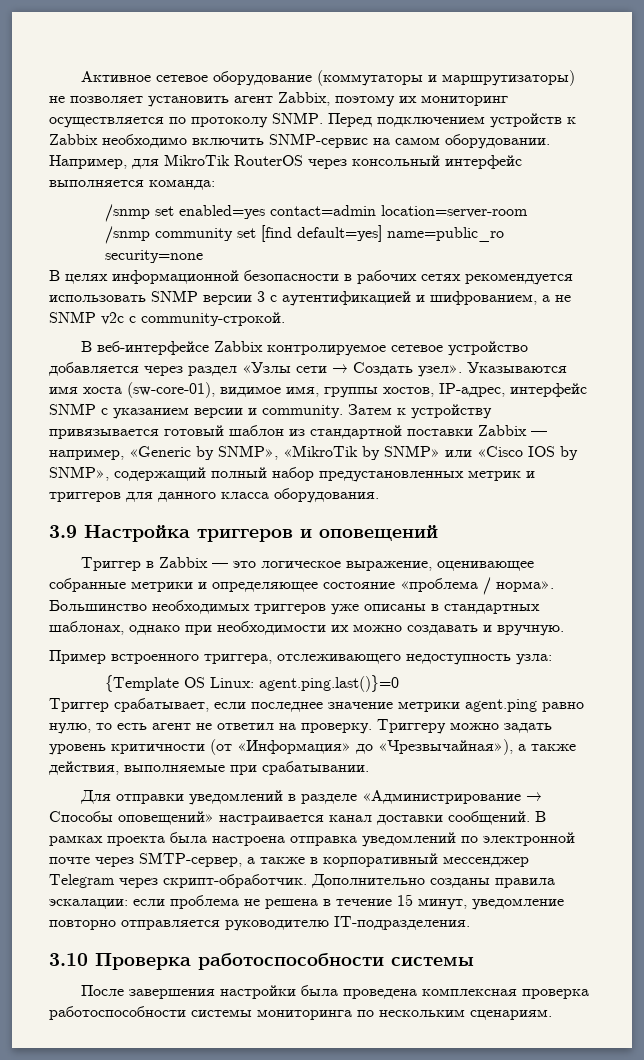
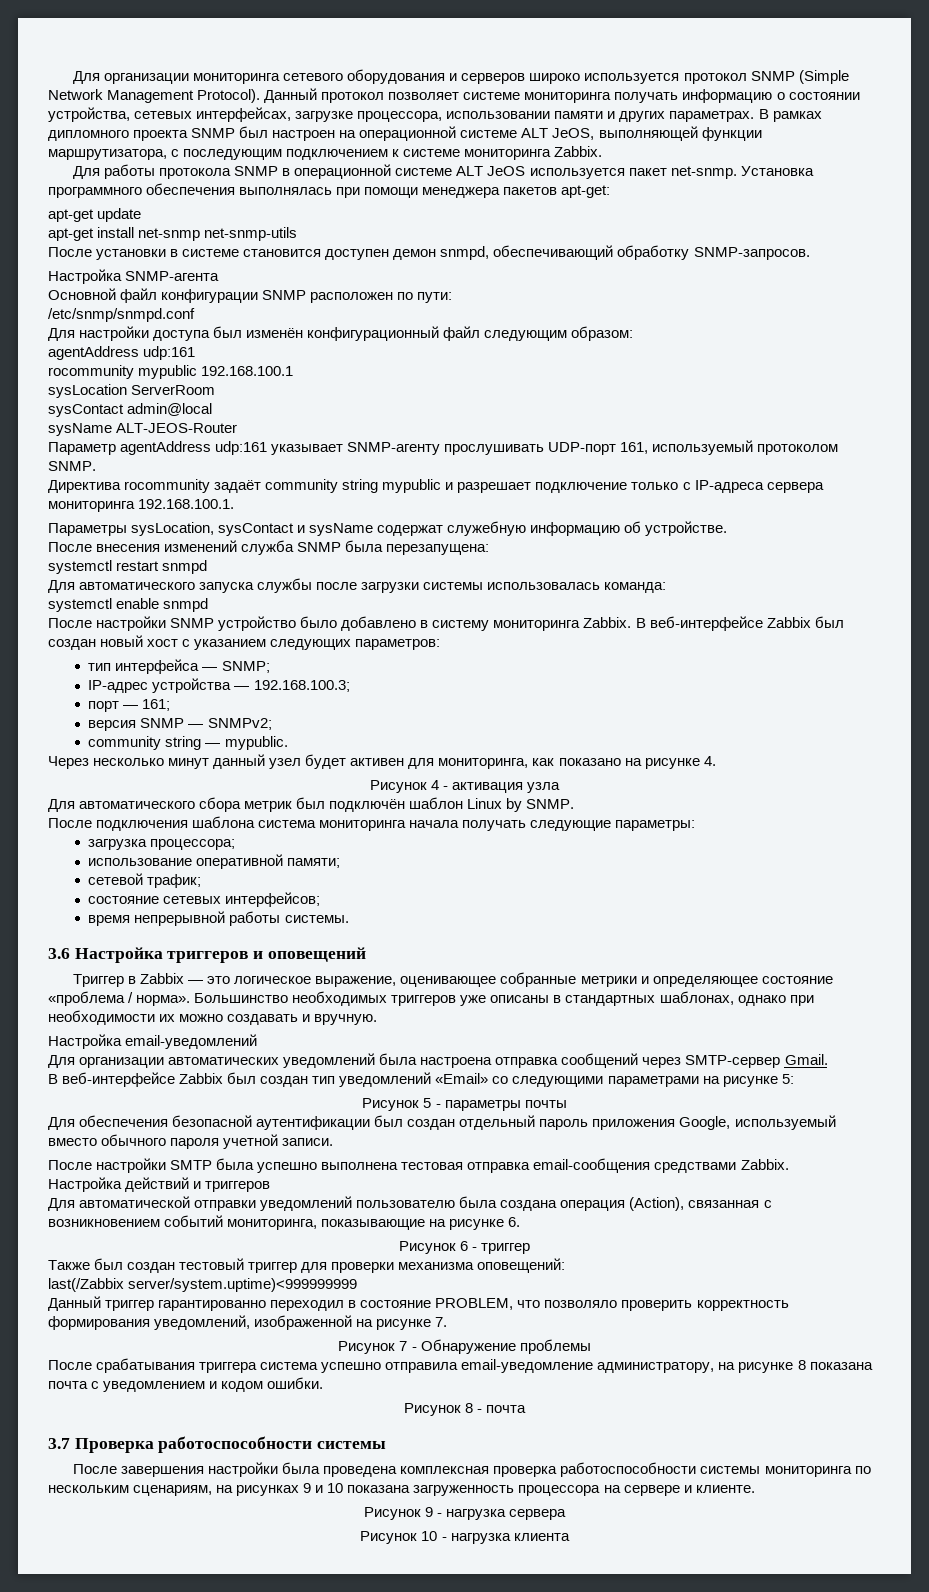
[81,70,576,86] [49,92,508,107] [49,112,576,128] [49,133,550,149] [49,154,522,169] [49,179,215,190] [104,204,528,222] [104,225,504,244] [104,250,203,263] [49,270,573,285] [49,290,571,306] [49,311,285,326] [81,341,529,356] [49,362,567,377] [49,382,587,398] [49,403,492,419] [49,425,547,439] [49,445,578,460] [49,466,535,482] [49,488,379,503] [49,525,77,538] Активное сетевое оборудование (коммутаторы и маршрутизаторы) не позволяет установить агент Zabbix, поэтому их мониторинг осуществляется по протоколу SNMP. Перед подключением устройств к Zabbix необходимо включить SNMP-сервис на самом оборудовании. Например, для MikroTik RouterOS через консольный интерфейс выполняется команда: // /snmp set enabled=yes contact=admin location=server-room // /snmp community set [find default=yes] name=public_ro security=none // В целях информационной безопасности в рабочих сетях рекомендуется использовать SNMP версии 3 с аутентификацией и шифрованием, а не SNMP v2c с community-строкой. // В веб-интерфейсе Zabbix контролируемое сетевое устройство добавляется через раздел «Узлы сети → Создать узел». Указываются имя хоста (sw-core-01), видимое имя, группы хостов, IP-адрес, интерфейс SNMP с указанием версии и community. Затем к устройству привязывается готовый шаблон из стандартной поставки Zabbix — например, «Generic by SNMP», «MikroTik by SNMP» или «Cisco IOS by SNMP», содержащий полный набор предустановленных метрик и триггеров для данного класса оборудования. // 3.9 -> [73,69,849,84] [48,88,860,103] [48,107,822,122] [48,126,762,141] [48,146,603,160] [73,164,814,179] [48,183,611,198] [48,208,142,222] [48,227,298,241] [48,245,810,260] [48,269,220,284] [48,288,453,303] [48,308,195,322] [48,326,634,341] [48,346,196,360] [48,365,294,379] [48,384,216,398] [48,403,213,417] [48,423,238,436] [48,440,839,455] [48,461,96,471] [48,479,824,493] [48,499,235,512] [48,521,728,536] [48,540,490,555] [48,560,208,574] [48,578,667,593] [48,598,209,612] [48,616,844,631] [48,635,441,650] [88,659,270,674] [88,678,350,693] [88,699,171,712] [88,718,272,731] [88,736,288,750] [48,754,716,769] [369,780,561,793] [48,797,575,812] [48,816,696,831] [88,839,236,850] [88,854,341,869] [88,873,202,888] [88,892,321,907] [88,911,349,926] [48,948,70,959] Для организации мониторинга сетевого оборудования и серверов широко используется протокол SNMP (Simple Network Management Protocol). Данный протокол позволяет системе мониторинга получать информацию о состоянии устройства, сетевых интерфейсах, загрузке процессора, использовании памяти и других параметрах. В рамках дипломного проекта SNMP был настроен на операционной системе ALT JeOS, выполняющей функции маршрутизатора, с последующим подключением к системе мониторинга Zabbix. // Для работы протокола SNMP в операционной системе ALT JeOS используется пакет net-snmp. Установка программного обеспечения выполнялась при помощи менеджера пакетов apt-get: // apt-get update // apt-get install net-snmp net-snmp-utils // После установки в системе становится доступен демон snmpd, обеспечивающий обработку SNMP-запросов. // Настройка SNMP-агента // Основной файл конфигурации SNMP расположен по пути: // /etc/snmp/snmpd.conf // Для настройки доступа был изменён конфигурационный файл следующим образом: // agentAddress udp:161 // rocommunity mypublic 192.168.100.1 // sysLocation ServerRoom // sysContact admin@local // sysName ALT-JEOS-Router // Параметр agentAddress udp:161 указывает SNMP-агенту прослушивать UDP-порт 161, используемый протоколом SNMP. // Директива rocommunity задаёт community string mypublic и разрешает подключение только с IP-адреса сервера мониторинга 192.168.100.1. // Параметры sysLocation, sysContact и sysName содержат служебную информацию об устройстве. // После внесения изменений служба SNMP была перезапущена: // systemctl restart snmpd // Для автоматического запуска службы после загрузки системы использовалась команда: // systemctl enable snmpd // После настройки SNMP устройство было добавлено в систему мониторинга Zabbix. В веб-интерфейсе Zabbix был создан новый хост с указанием следующих параметров: // тип интерфейса — SNMP; // IP-адрес устройства — 192.168.100.3; // порт — 161; // версия SNMP — SNMPv2; // community string — mypublic. // Через несколько минут данный узел будет активен для мониторинга, как показано на рисунке 4. // Рисунок 4 - активация узла // Для автоматического сбора метрик был подключён шаблон Linux by SNMP. // После подключения шаблона система мониторинга начала получать следующие параметры: // загрузка процессора; // использование оперативной памяти; // сетевой трафик; // состояние сетевых интерфейсов; // время непрерывной работы системы. // 3.6
[49,650,552,665] [104,675,399,692] [49,698,584,712] [49,719,552,734] [49,739,576,755] [49,761,369,775] [80,790,543,805] [49,811,546,825] [49,832,575,847] [49,852,529,867] [49,874,555,888] [49,894,564,910] [49,916,470,931] [49,953,88,966] Пример встроенного триггера, отслеживающего недоступность узла: // {Template OS Linux: agent.ping.last()}=0 // Триггер срабатывает, если последнее значение метрики agent.ping равно нулю, то есть агент не ответил на проверку. Триггеру можно задать уровень критичности (от «Информация» до «Чрезвычайная»), а также действия, выполняемые при срабатывании. // Для отправки уведомлений в разделе «Администрирование → Способы оповещений» настраивается канал доставки сообщений. В рамках проекта была настроена отправка уведомлений по электронной почте через SMTP-сервер, а также в корпоративный мессенджер Telegram через скрипт-обработчик. Дополнительно созданы правила эскалации: если проблема не решена в течение 15 минут, уведомление повторно отправляется руководителю IT-подразделения. // 3.10 -> [48,1034,258,1049] [48,1053,828,1068] [48,1072,794,1087] [362,1098,567,1111] [48,1115,836,1130] [48,1134,334,1149] [48,1158,789,1173] [48,1177,271,1192] [48,1196,772,1211] [48,1215,521,1230] [398,1241,531,1254] [48,1258,566,1273] [48,1278,358,1292] [48,1296,789,1311] [48,1315,448,1330] [338,1339,591,1354] [48,1358,873,1373] [48,1377,324,1392] [403,1403,527,1416] [48,1438,70,1449] Настройка email-уведомлений // Для организации автоматических уведомлений была настроена отправка сообщений через SMTP-сервер Gmail. // В веб-интерфейсе Zabbix был создан тип уведомлений «Email» со следующими параметрами на рисунке 5: // Рисунок 5 - параметры почты // Для обеспечения безопасной аутентификации был создан отдельный пароль приложения Google, используемый вместо обычного пароля учетной записи. // После настройки SMTP была успешно выполнена тестовая отправка email-сообщения средствами Zabbix. // Настройка действий и триггеров // Для автоматической отправки уведомлений пользователю была создана операция (Action), связанная с возникновением событий мониторинга, показывающие на рисунке 6. // Рисунок 6 - триггер // Также был создан тестовый триггер для проверки механизма оповещений: // last(/Zabbix server/system.uptime)<999999999 // Данный триггер гарантированно переходил в состояние PROBLEM, что позволяло проверить корректность формирования уведомлений, изображенной на рисунке 7. // Рисунок 7 - Обнаружение проблемы // После срабатывания триггера система успешно отправила email-уведомление администратору, на рисунке 8 показана почта с уведомлением и кодом ошибки. // Рисунок 8 - почта // 3.7
[470,1009,552,1020] сценариям. -> [133,1483,755,1496] [363,1507,567,1520] [360,1531,570,1544] сценариям, на рисунках 9 и 10 показана загруженность процессора на сервере и клиенте. // Рисунок 9 - нагрузка сервера // Рисунок 10 - нагрузка клиента

